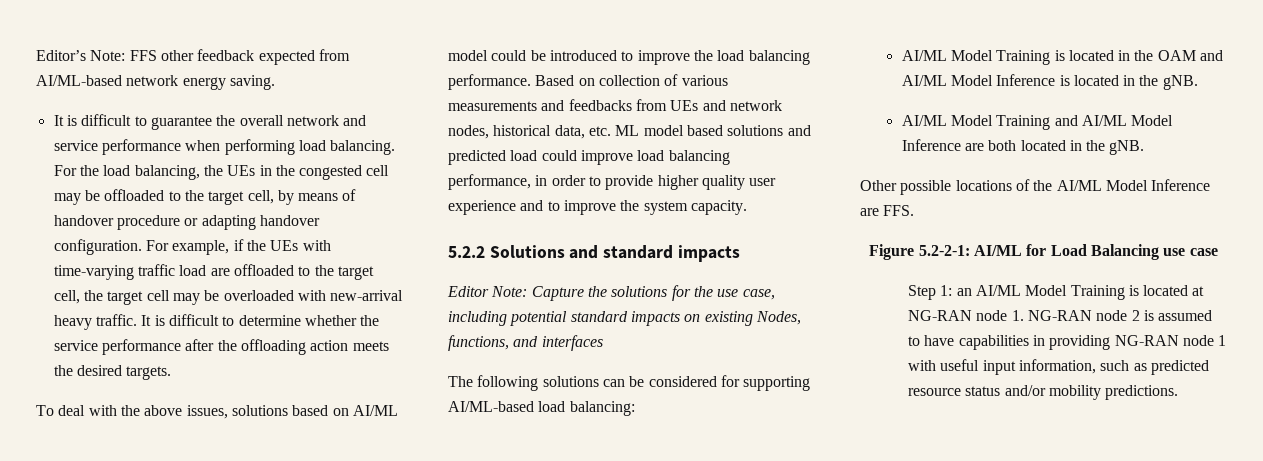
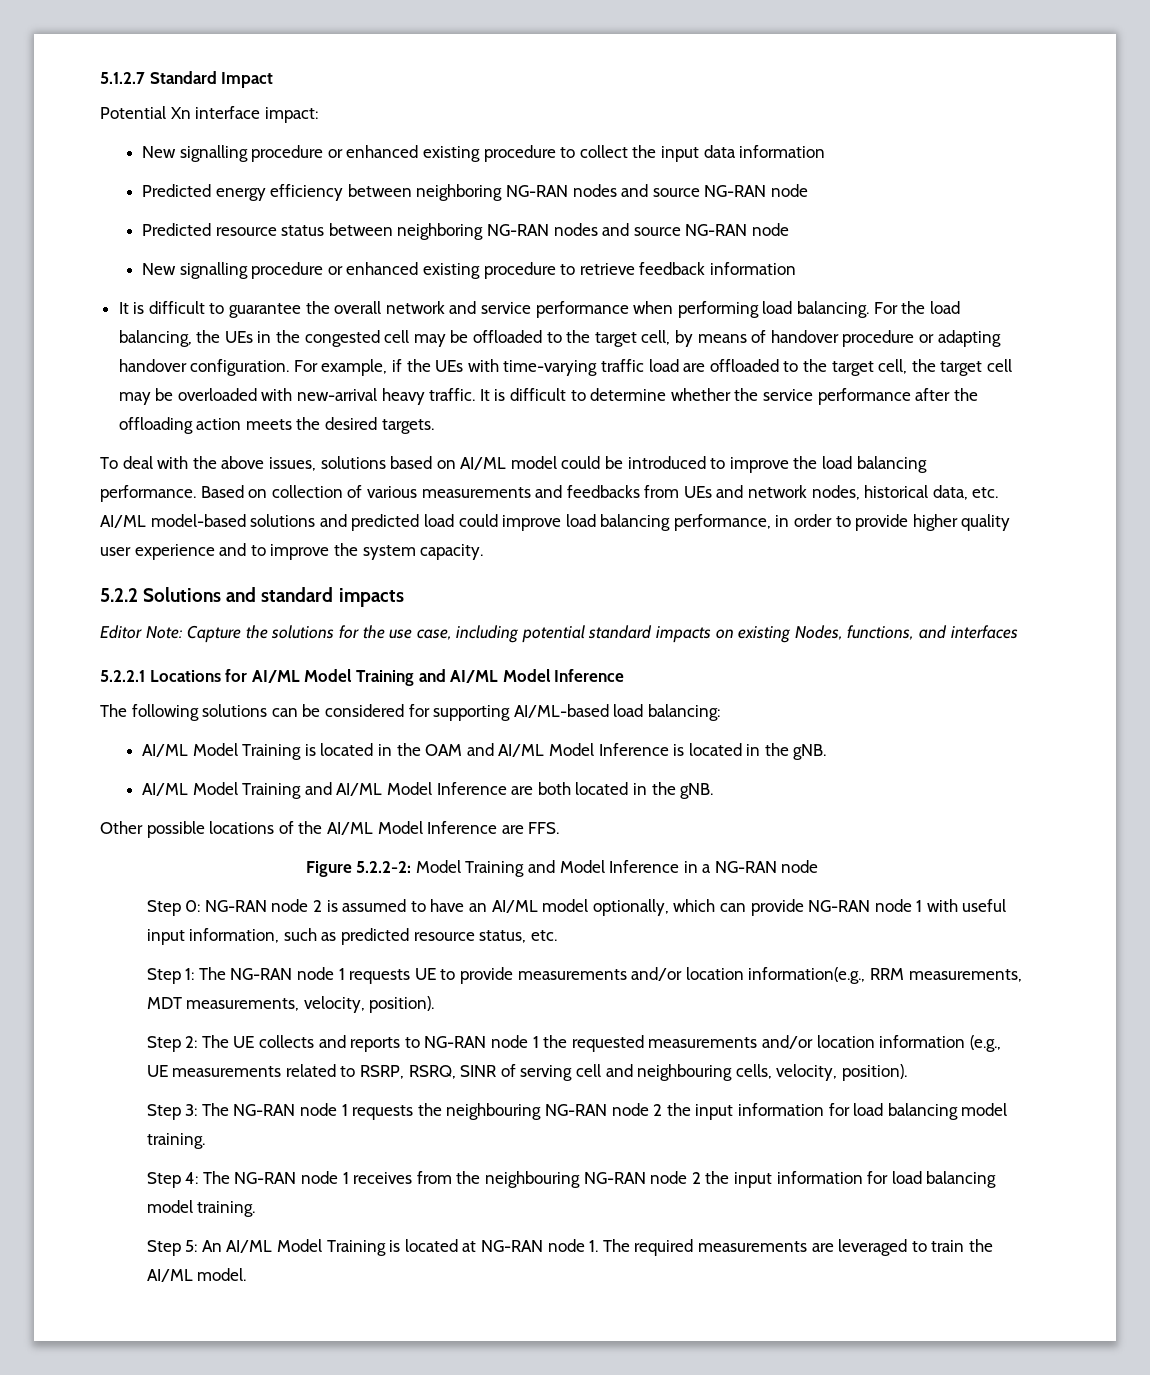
[36,49,350,65] [36,75,275,90] Editor’s Note: FFS other feedback expected from AI/ML-based network energy saving. -> [100,71,274,88] [100,106,318,123] [142,145,826,162] [142,184,808,201] [142,223,789,240] [142,262,796,279] 5.1.2.7 Standard Impact // Potential Xn interface impact: // New signalling procedure or enhanced existing procedure to collect the input data information // Predicted energy efficiency between neighboring NG-RAN nodes and source NG-RAN node // Predicted resource status between neighboring NG-RAN nodes and source NG-RAN node // New signalling procedure or enhanced existing procedure to retrieve feedback information
[615,125,723,136] ML model based -> [100,514,246,528] AI/ML model-based
(603, 343) none -> [100,669,625,686] // 5.2.2.1 Locations for AI/ML Model Training and AI/ML Model Inference
[918,244,1218,260] [907,285,1205,300] [907,310,1024,321] 5.2-2-1: AI/ML for Load Balancing use case // Step 1: an AI/ML Model Training is located at NG-RAN node 1. -> [356,860,819,877] [146,900,201,916] 5.2.2-2: Model Training and Model Inference in a NG-RAN node // Step 0:
[958,335,1111,350] capabilities in providing -> [468,899,804,916] an AI/ML model optionally, which can provide
[965,385,1179,400] status and/or mobility predictions. -> [479,930,557,943] [146,967,1022,984] [146,996,435,1013] [146,1035,1001,1052] [146,1064,907,1081] [146,1103,1008,1120] [146,1133,205,1149] [146,1171,997,1188] [146,1200,256,1217] [146,1239,993,1256] [146,1268,247,1282] status, etc. // Step 1: The NG-RAN node 1 requests UE to provide measurements and/or location information(e.g., RRM measurements, MDT measurements, velocity, position). // Step 2: The UE collects and reports to NG-RAN node 1 the requested measurements and/or location information (e.g., UE measurements related to RSRP, RSRQ, SINR of serving cell and neighbouring cells, velocity, position). // Step 3: The NG-RAN node 1 requests the neighbouring NG-RAN node 2 the input information for load balancing model training. // Step 4: The NG-RAN node 1 receives from the neighbouring NG-RAN node 2 the input information for load balancing model training. // Step 5: An AI/ML Model Training is located at NG-RAN node 1. The required measurements are leveraged to train the AI/ML model.

